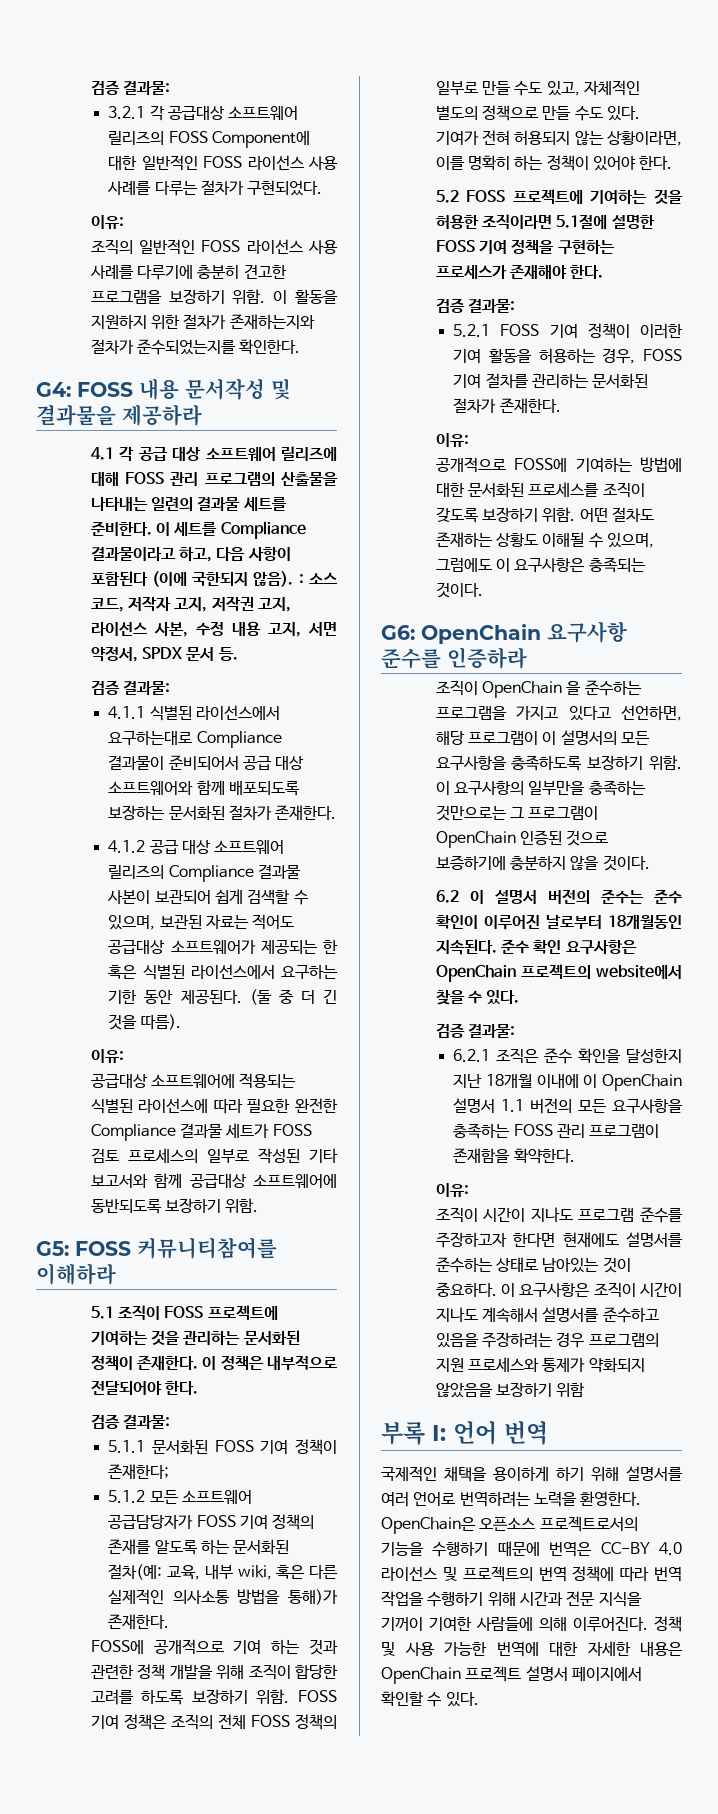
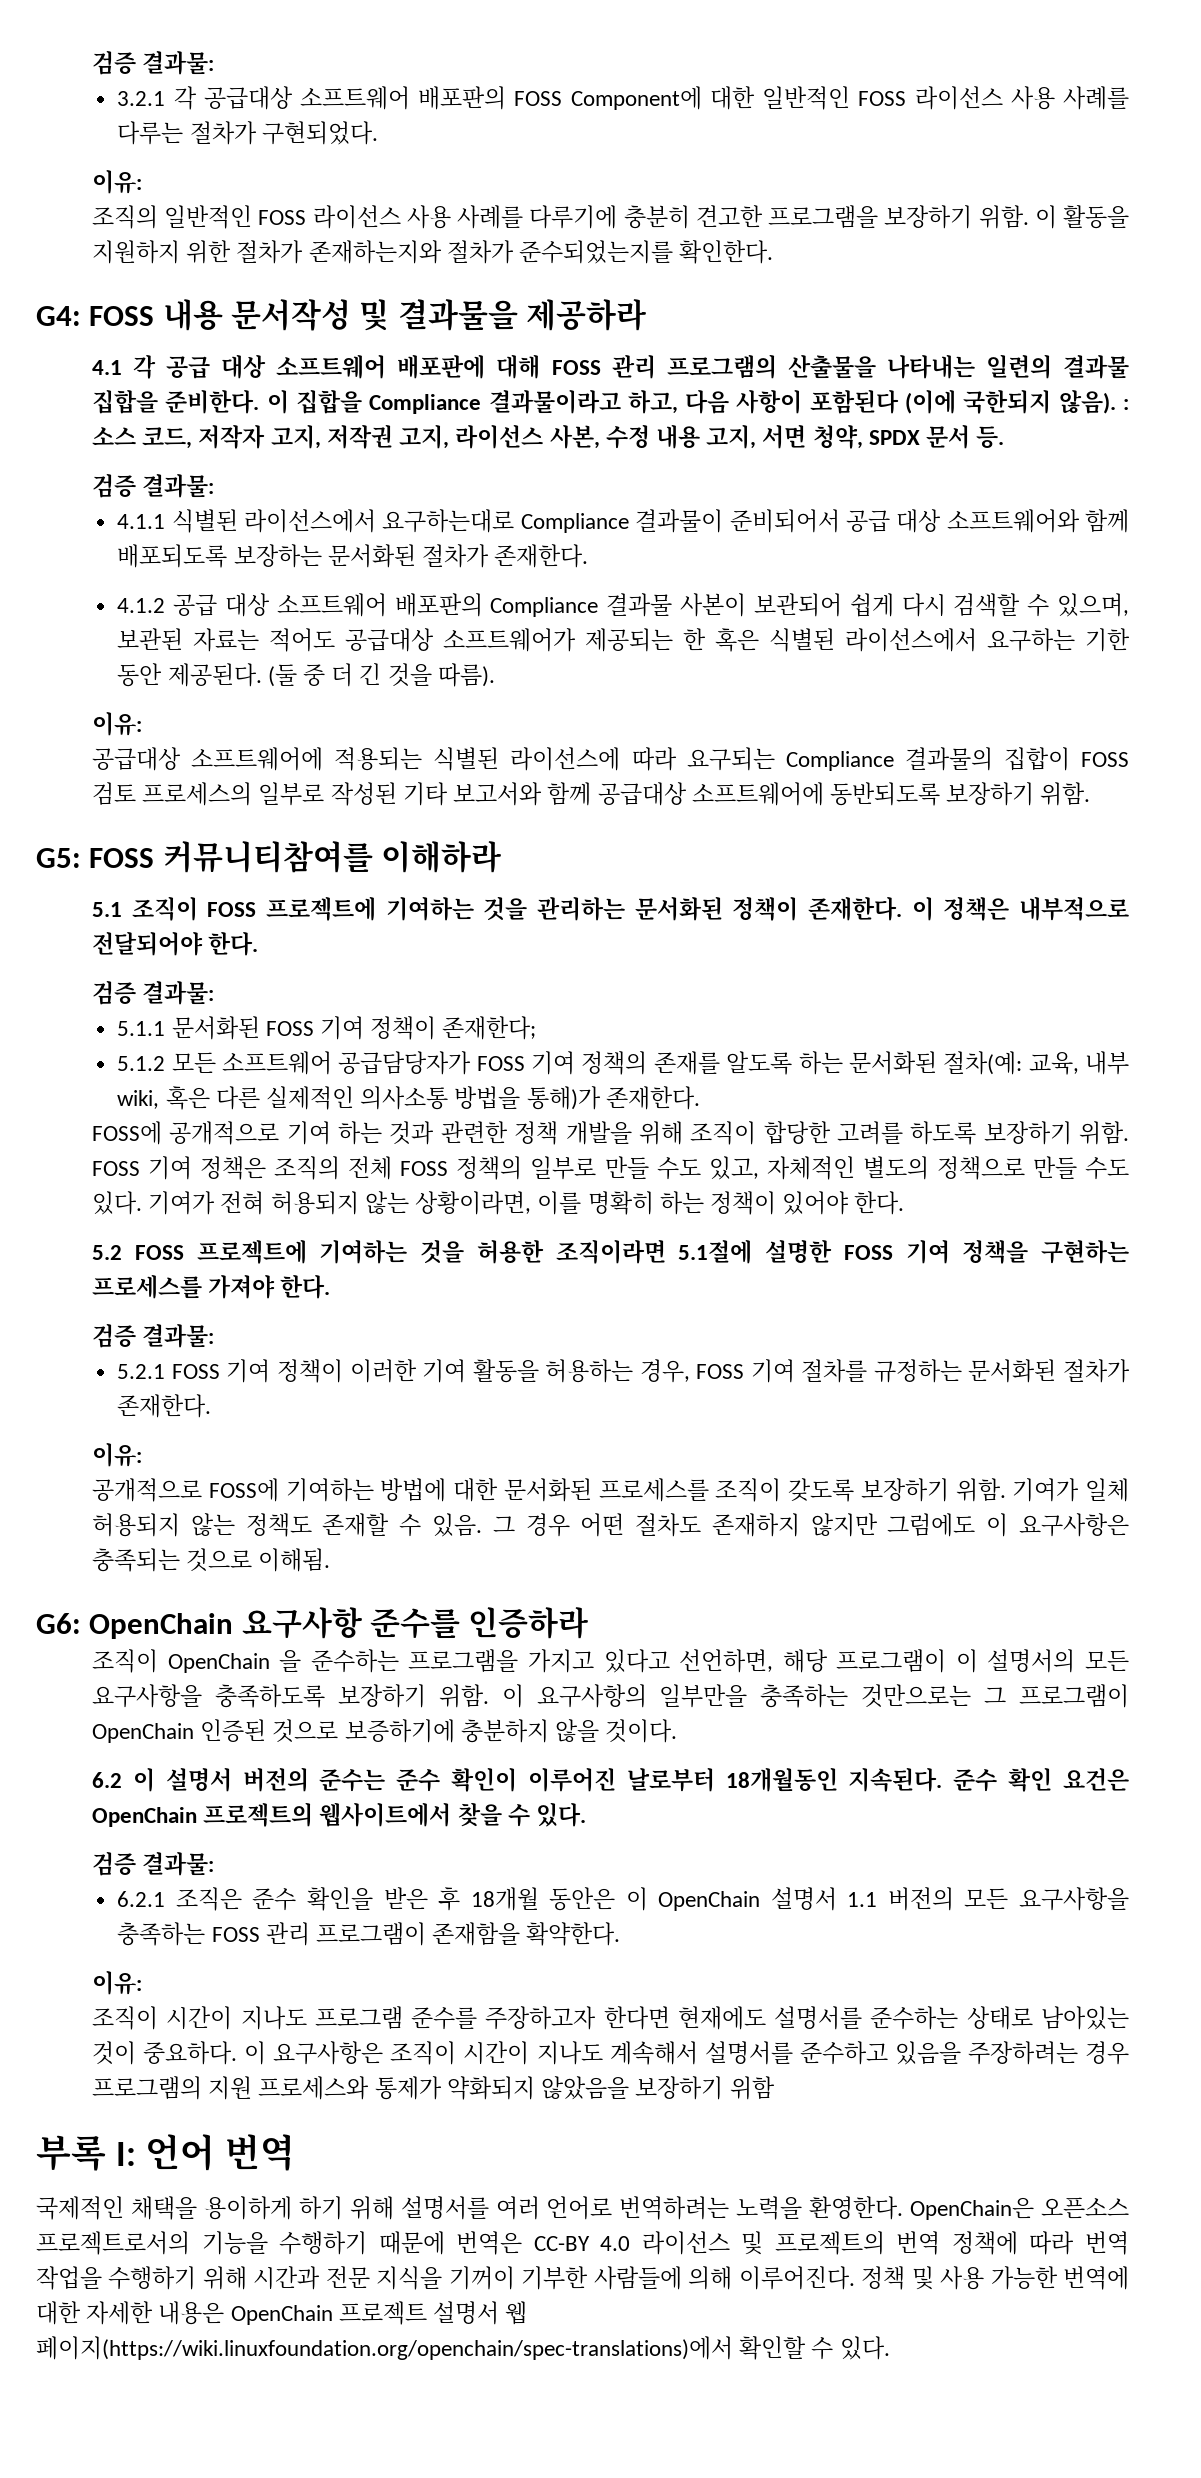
[108,131,165,145] 릴리즈의 -> [418,86,507,110] 배포판의
[281,446,337,461] 릴리즈에 -> [397,355,486,379] 배포판에
[243,497,287,511] 세트를 -> [92,390,159,414] 집합을
[174,522,218,536] 세트를 -> [295,390,362,414] 집합을
[90,646,138,662] 약정서, -> [812,425,863,449] 청약,
[108,865,165,879] 릴리즈의 -> [394,593,483,617] 배포판의
(243, 896) none -> [901,593,946,617] 다시
[247,1098,338,1113] [90,1123,270,1141] 필요한 완전한 Compliance 결과물 세트가 -> [686,747,1070,771] 요구되는 Compliance 결과물의 집합이
[435,264,568,279] 프로세스가 존재해야 -> [92,1275,276,1299] 프로세스를 가져야
[531,373,589,388] 관리하는 -> [873,1359,962,1383] 규정하는
[579,507,654,522] [435,532,654,548] 어떤 절차도 존재하는 상황도 이해될 수 있으며, -> [1012,1478,1130,1502] [92,1513,878,1537] 기여가 일체 허용되지 않는 정책도 존재할 수 있음. 그 경우 어떤 절차도 존재하지 않지만
[435,582,483,598] 것이다. -> [186,1548,331,1572] 것으로 이해됨.
[565,940,637,955] 요구사항은 -> [1063,1768,1130,1791] 요건은
[596,965,682,979] website에서 -> [319,1802,452,1827] 웹사이트에서
[626,1048,682,1063] [453,1073,579,1088] 달성한지 지난 18개월 이내에 -> [383,1887,616,1911] 받은 후 18개월 동안은
[429,1616,472,1631] 기여한 -> [521,2266,589,2290] 기부한
[571,1667,642,1681] 페이지에서 -> [505,2301,528,2325] [36,2336,733,2360] 웹 페이지(https://wiki.linuxfoundation.org/openchain/spec-translations)에서

